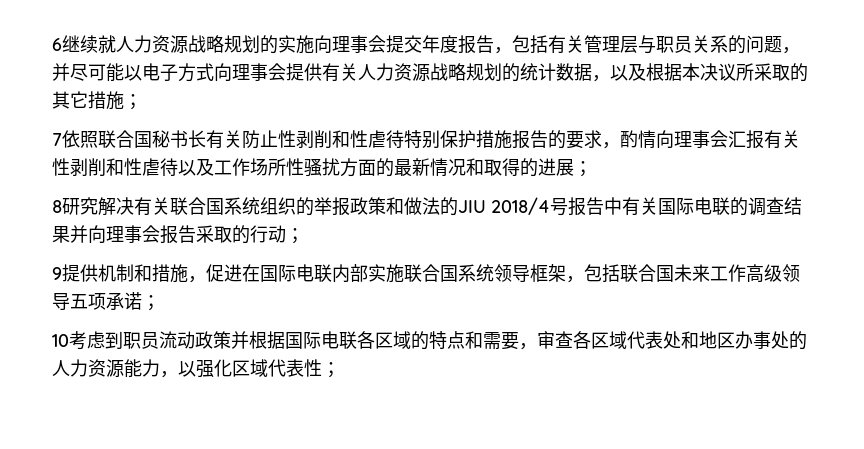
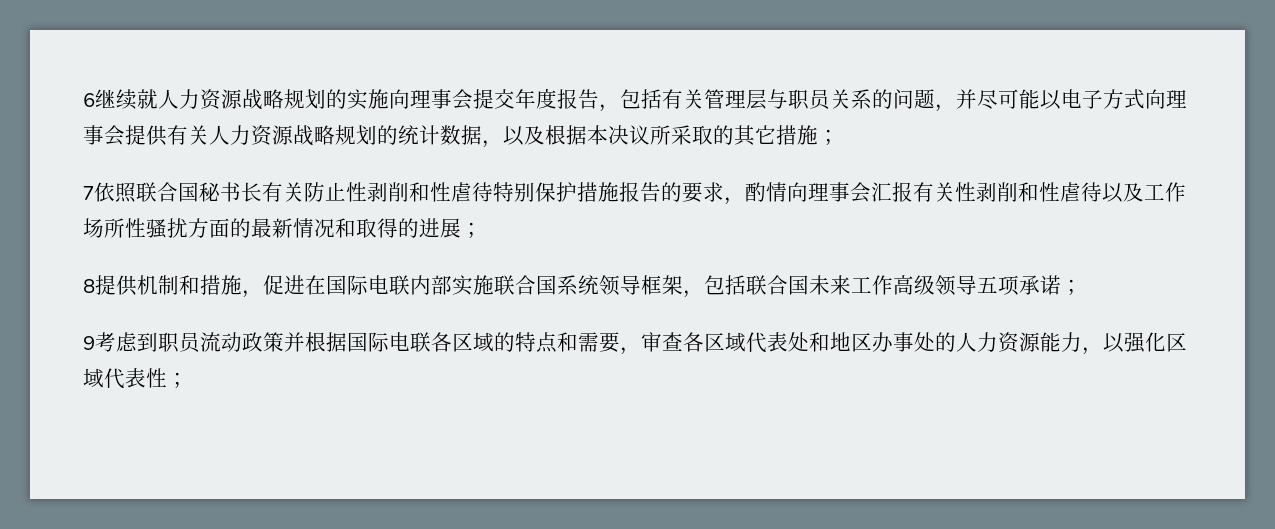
[62,197,802,216] [52,225,304,244] [52,267,62,280] 研究解决有关联合国系统组织的举报政策和做法的JIU 2018/4号报告中有关国际电联的调查结果并向理事会报告采取的行动； // 9 -> (95, 286) none
[52,334,69,347] 10 -> [83,336,95,350] 9

